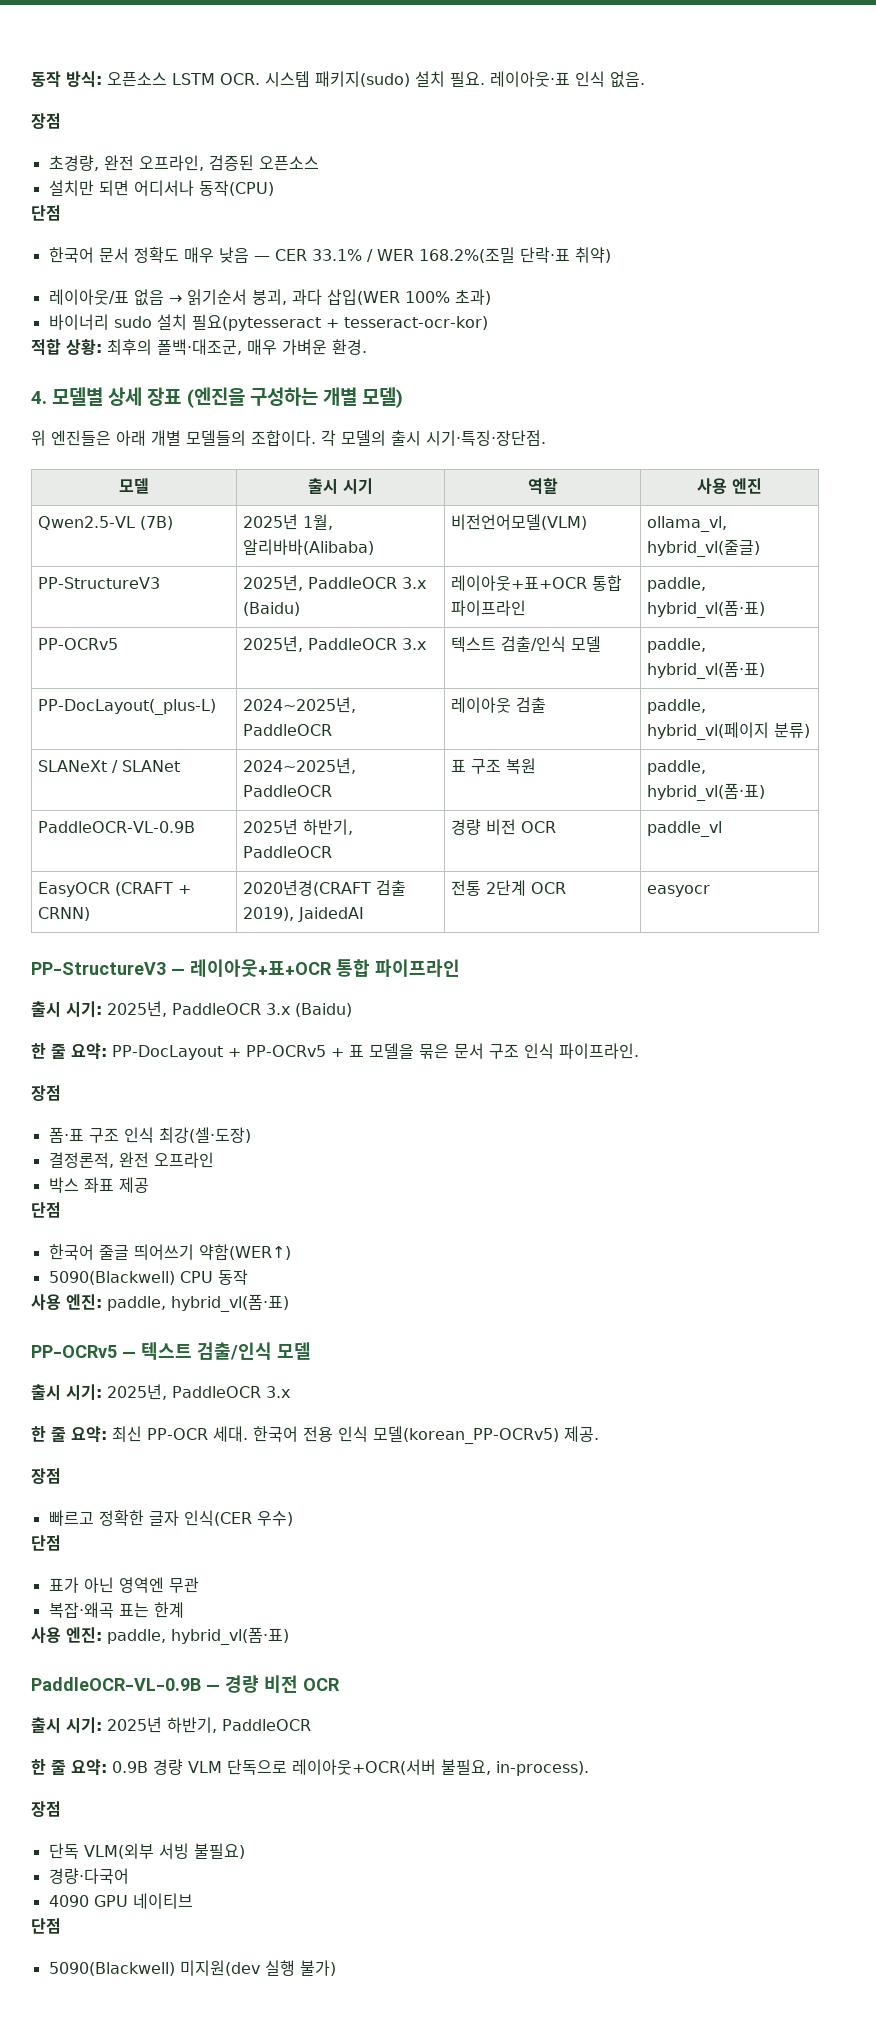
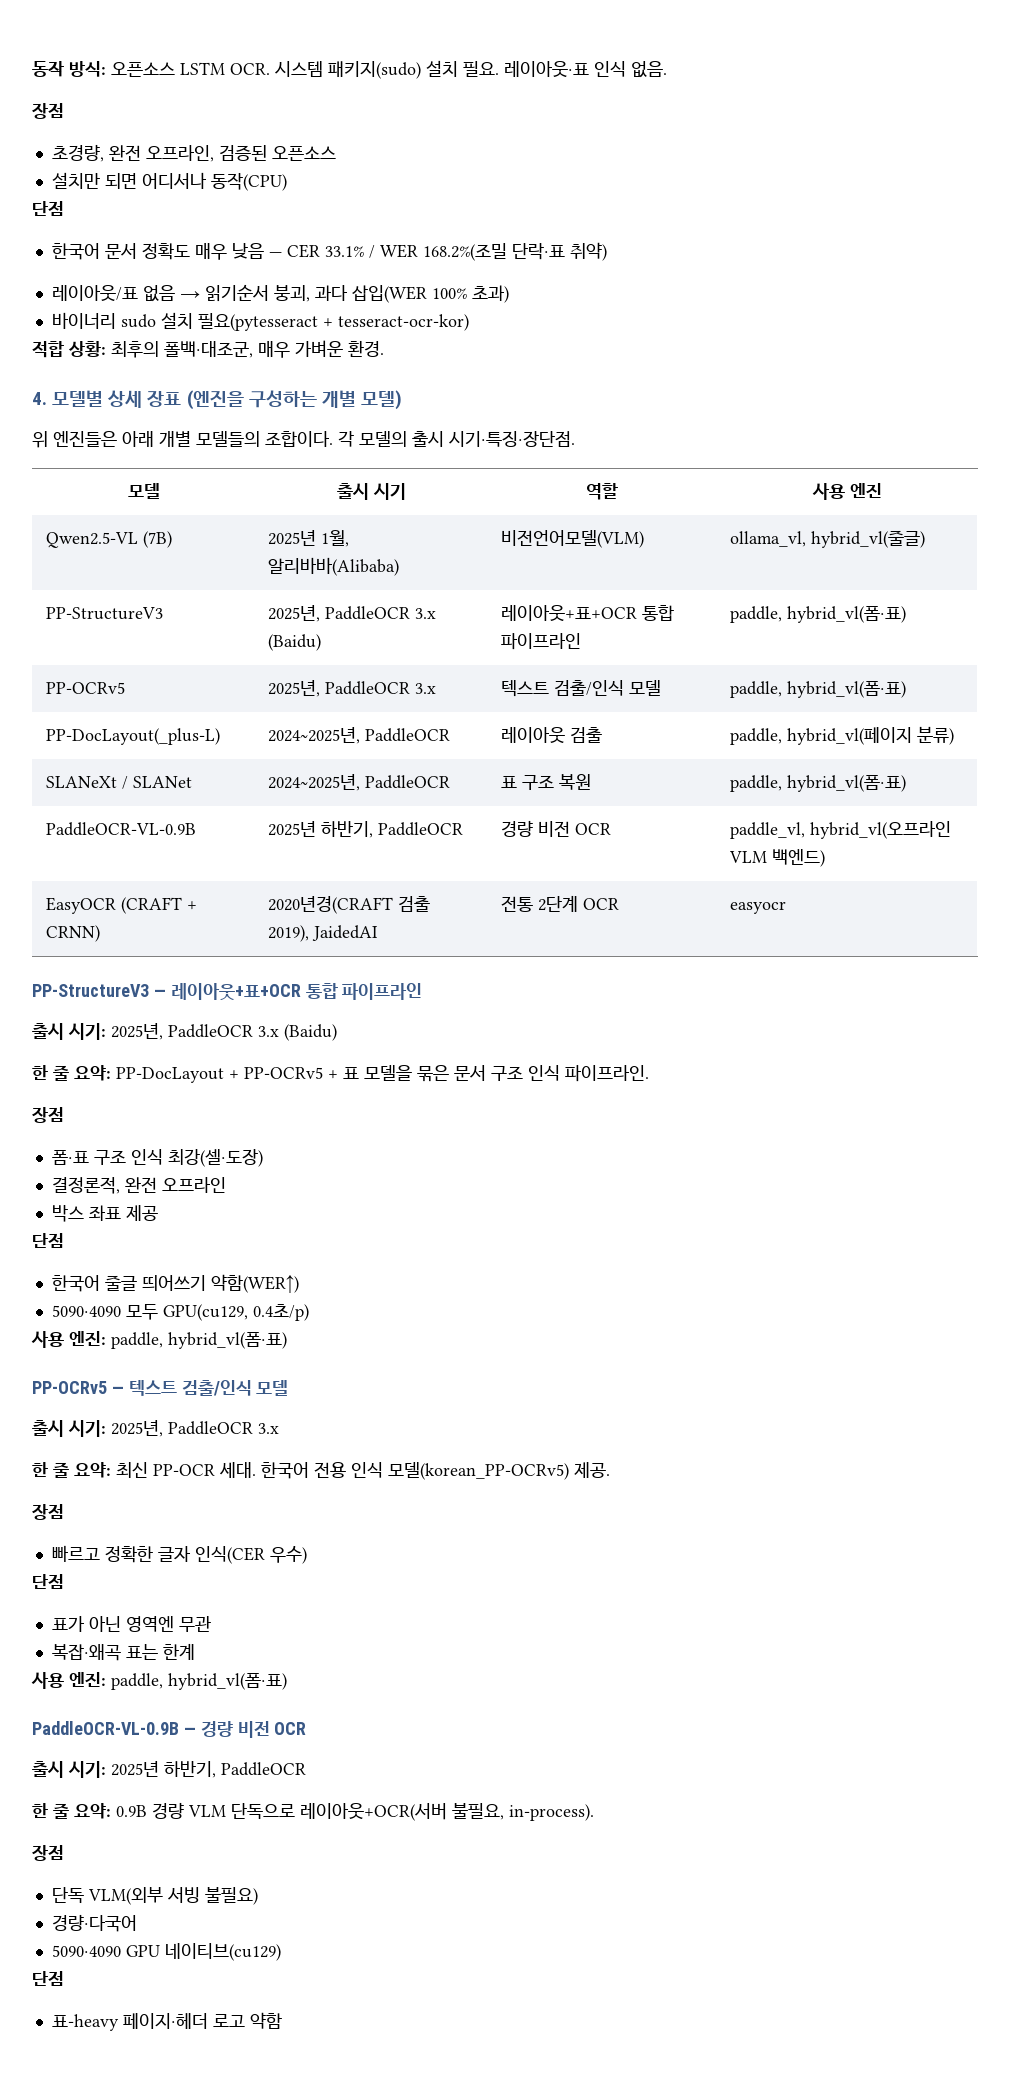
[646,821,722,837] paddle_vl -> [729,821,951,839] [728,849,825,867] paddle_vl, hybrid_vl(오프라인 VLM 백엔드)
[48,1269,248,1285] 5090(Blackwell) CPU 동작 -> [51,1304,309,1321] 5090·4090 모두 GPU(cu129, 0.4초/p)
[48,1893,193,1909] [31,1918,61,1934] [48,1960,336,1976] 4090 GPU 네이티브 // 단점 // 5090(Blackwell) 미지원(dev 실행 불가) -> [51,1943,281,1961] [32,1971,64,1986] [51,2012,282,2031] 5090·4090 GPU 네이티브(cu129) // 단점 // 표-heavy 페이지·헤더 로고 약함

